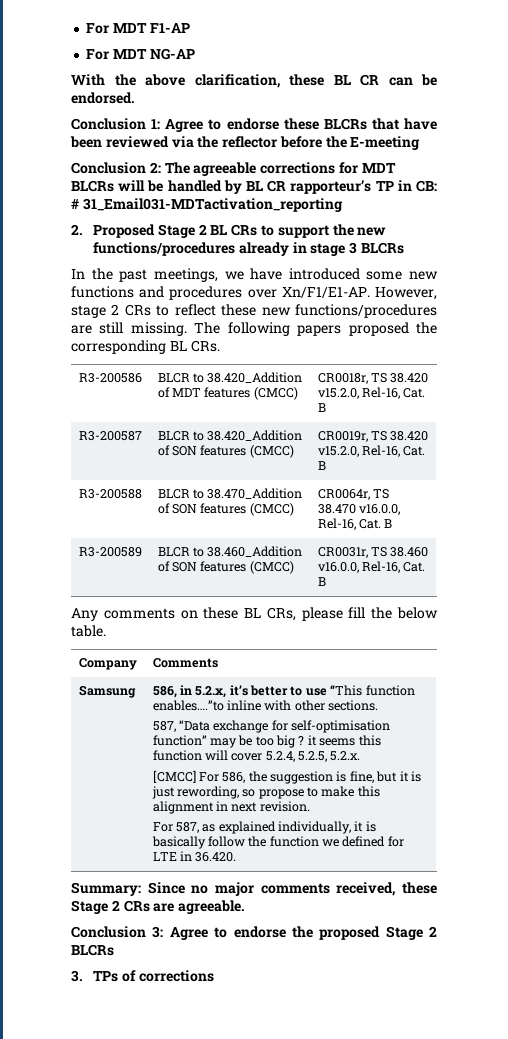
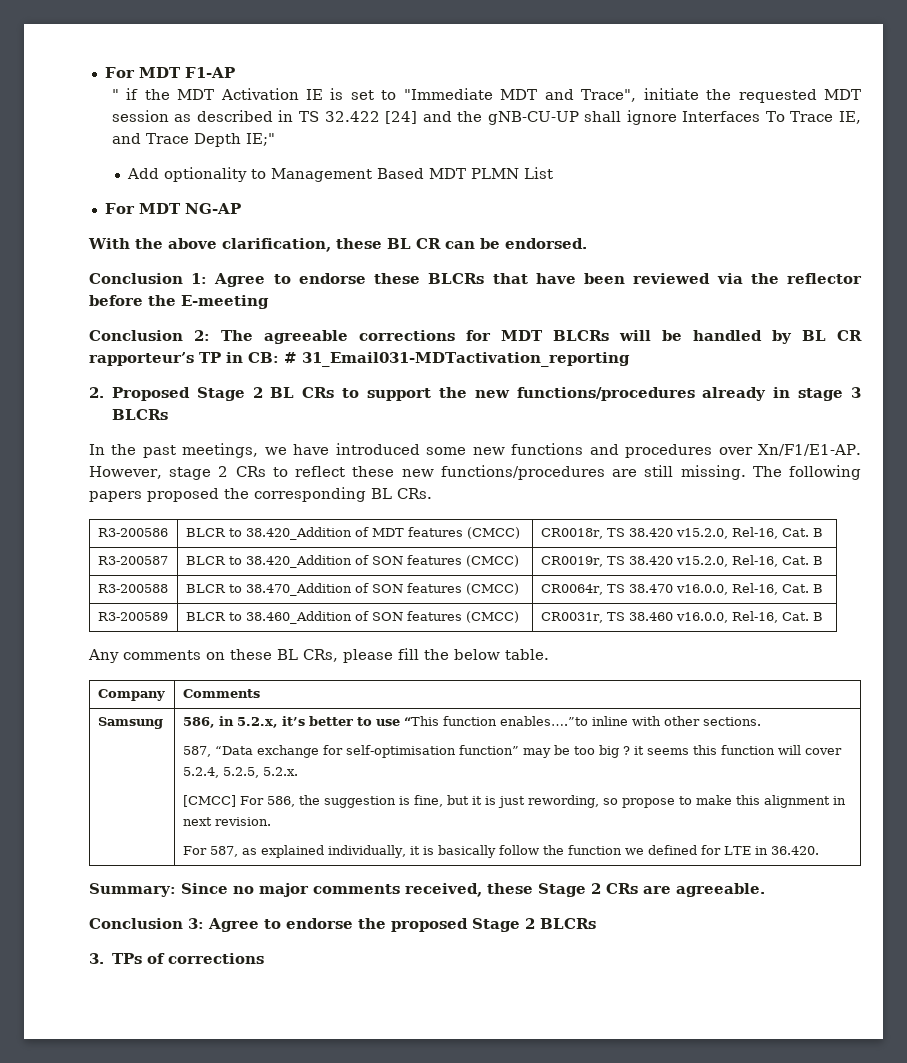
(190, 28) none -> [111,88,861,103] [111,110,861,125] [111,133,275,147] [126,167,553,182] // " if the MDT Activation IE is set to "Immediate MDT and Trace", initiate the requested MDT session as described in TS 32.422 [24] and the gNB-CU-UP shall ignore Interfaces To Trace IE, and Trace Depth IE;" // Add optionality to Management Based MDT PLMN List

